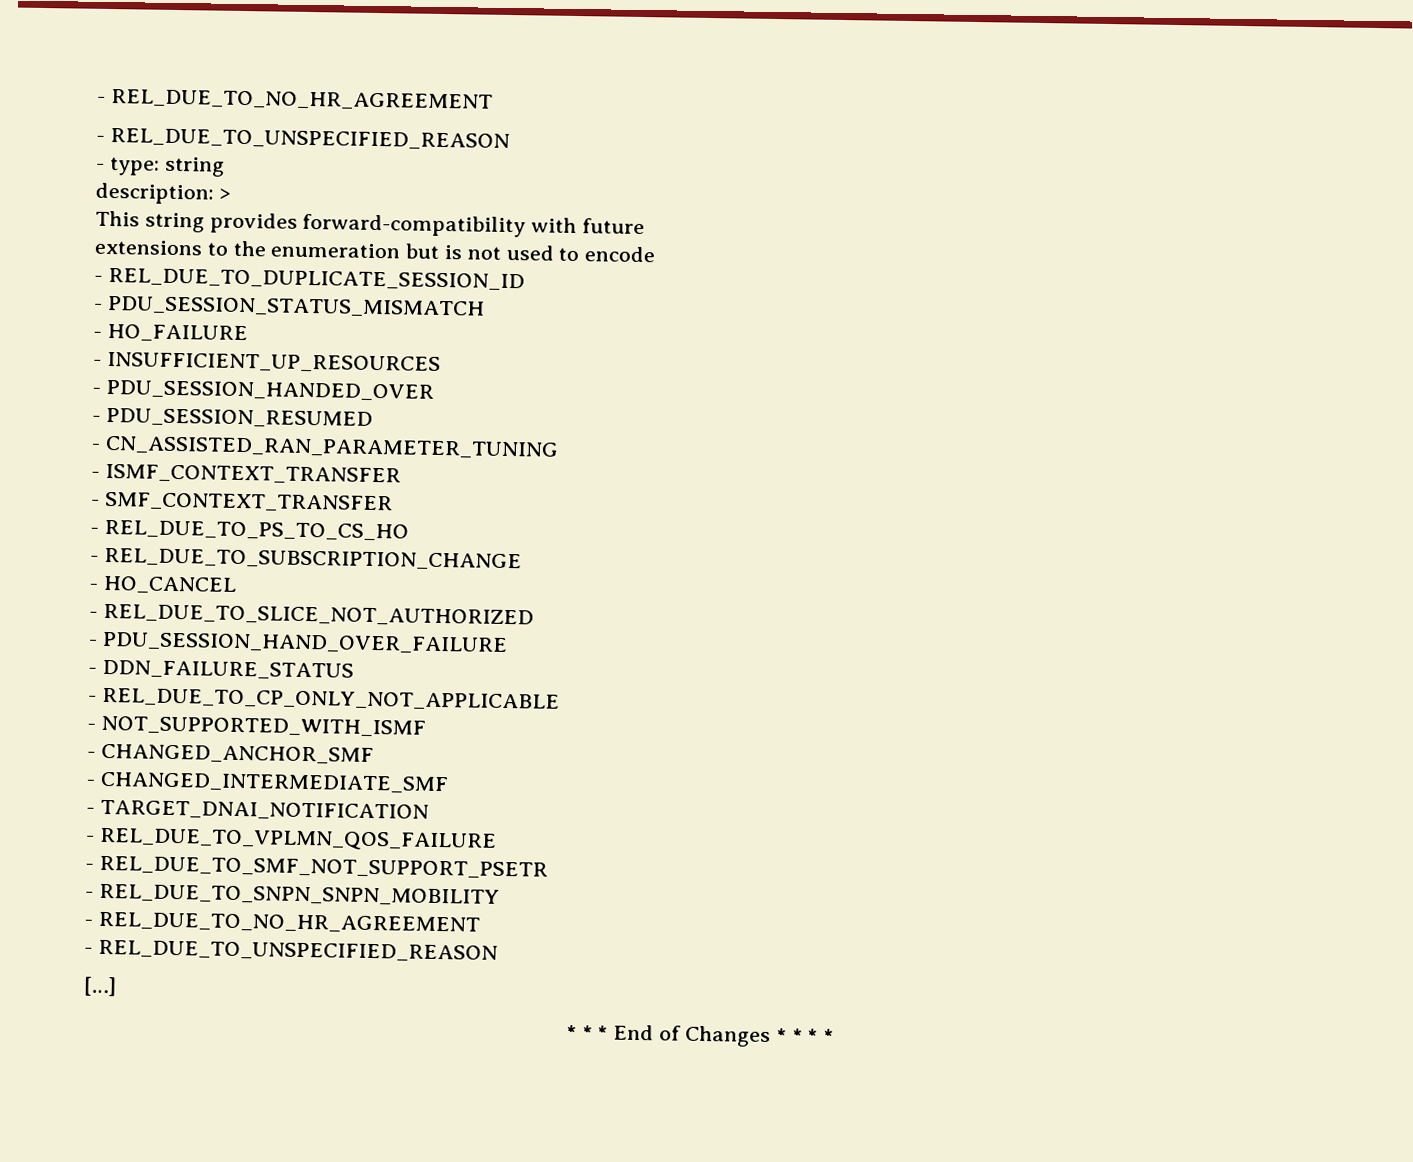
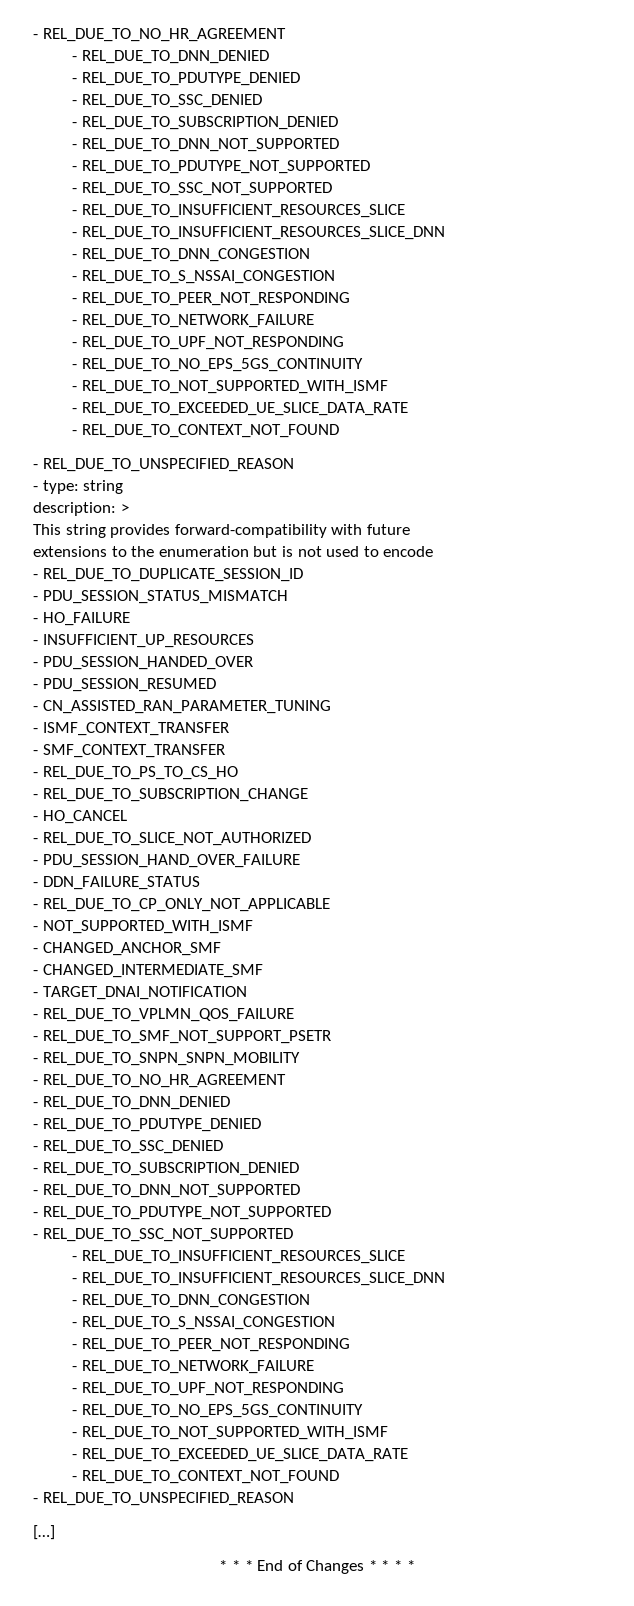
[97,88,493,112] - REL_DUE_TO_NO_HR_AGREEMENT -> [33,28,286,42] [72,50,269,64] [72,72,300,86] [72,94,262,108] [72,116,338,130] [72,138,339,152] [72,160,370,174] [72,182,332,196] [72,204,405,218] [72,226,445,240] [72,248,310,262] [72,270,335,284] [72,292,350,306] [72,314,314,328] [72,336,344,350] [72,358,363,372] [72,380,388,394] [72,402,408,416] [72,424,339,438] - REL_DUE_TO_NO_HR_AGREEMENT // - REL_DUE_TO_DNN_DENIED // - REL_DUE_TO_PDUTYPE_DENIED // - REL_DUE_TO_SSC_DENIED // - REL_DUE_TO_SUBSCRIPTION_DENIED // - REL_DUE_TO_DNN_NOT_SUPPORTED // - REL_DUE_TO_PDUTYPE_NOT_SUPPORTED // - REL_DUE_TO_SSC_NOT_SUPPORTED // - REL_DUE_TO_INSUFFICIENT_RESOURCES_SLICE // - REL_DUE_TO_INSUFFICIENT_RESOURCES_SLICE_DNN // - REL_DUE_TO_DNN_CONGESTION // - REL_DUE_TO_S_NSSAI_CONGESTION // - REL_DUE_TO_PEER_NOT_RESPONDING // - REL_DUE_TO_NETWORK_FAILURE // - REL_DUE_TO_UPF_NOT_RESPONDING // - REL_DUE_TO_NO_EPS_5GS_CONTINUITY // - REL_DUE_TO_NOT_SUPPORTED_WITH_ISMF // - REL_DUE_TO_EXCEEDED_UE_SLICE_DATA_RATE // - REL_DUE_TO_CONTEXT_NOT_FOUND
(480, 923) none -> [33,1096,230,1110] [33,1118,261,1132] [33,1140,223,1154] [33,1162,299,1176] [33,1184,300,1198] [33,1206,331,1220] [33,1228,293,1242] [72,1250,405,1264] [72,1272,445,1286] [72,1294,310,1308] [72,1316,335,1330] [72,1338,350,1352] [72,1360,314,1374] [72,1382,344,1396] [72,1404,363,1418] [72,1426,388,1440] [72,1448,408,1462] [72,1470,339,1484] // - REL_DUE_TO_DNN_DENIED // - REL_DUE_TO_PDUTYPE_DENIED // - REL_DUE_TO_SSC_DENIED // - REL_DUE_TO_SUBSCRIPTION_DENIED // - REL_DUE_TO_DNN_NOT_SUPPORTED // - REL_DUE_TO_PDUTYPE_NOT_SUPPORTED // - REL_DUE_TO_SSC_NOT_SUPPORTED // - REL_DUE_TO_INSUFFICIENT_RESOURCES_SLICE // - REL_DUE_TO_INSUFFICIENT_RESOURCES_SLICE_DNN // - REL_DUE_TO_DNN_CONGESTION // - REL_DUE_TO_S_NSSAI_CONGESTION // - REL_DUE_TO_PEER_NOT_RESPONDING // - REL_DUE_TO_NETWORK_FAILURE // - REL_DUE_TO_UPF_NOT_RESPONDING // - REL_DUE_TO_NO_EPS_5GS_CONTINUITY // - REL_DUE_TO_NOT_SUPPORTED_WITH_ISMF // - REL_DUE_TO_EXCEEDED_UE_SLICE_DATA_RATE // - REL_DUE_TO_CONTEXT_NOT_FOUND

